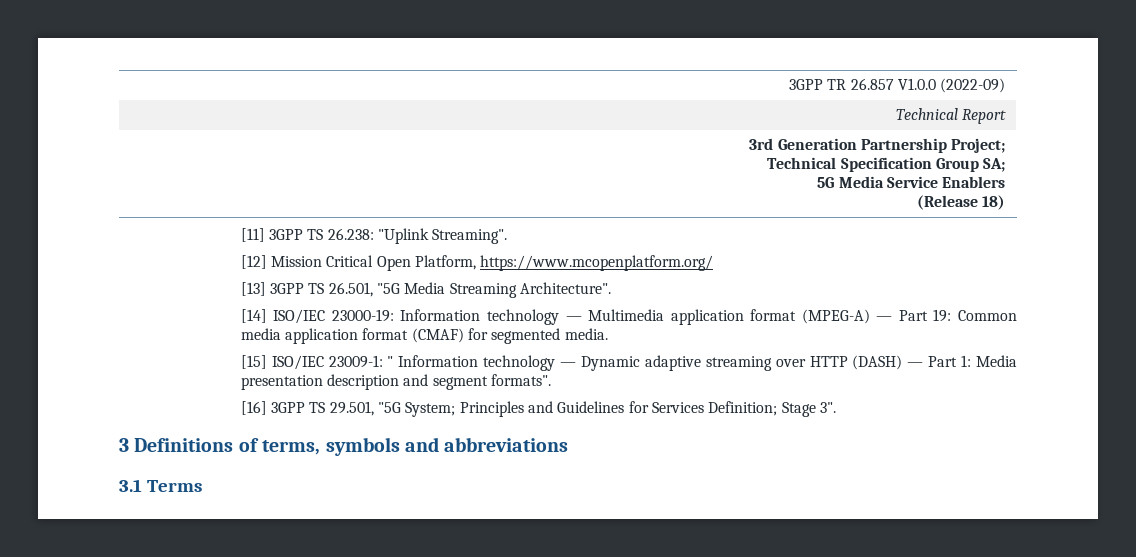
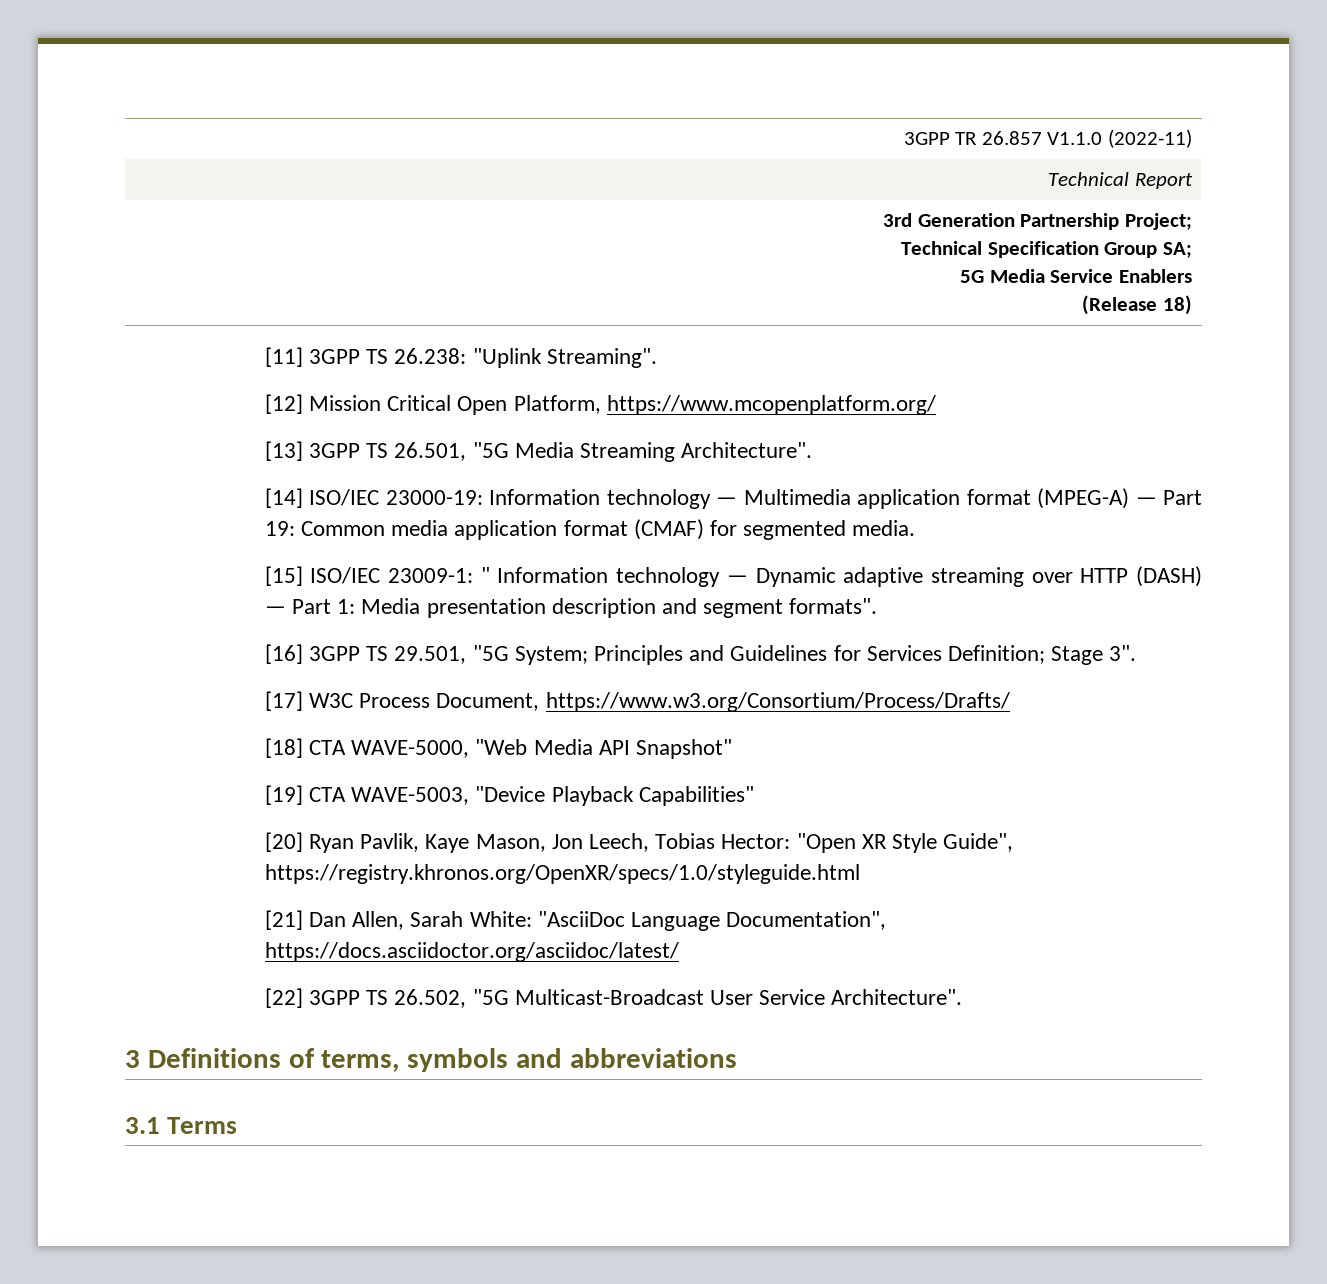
[898,78,1006,93] V1.0.0 (2022-09) -> [1047,129,1192,148] V1.1.0 (2022-11)
(836, 407) none -> [264,691,1010,712] [264,738,732,759] [264,785,754,806] [264,832,1014,853] [264,864,860,884] [264,910,887,931] [264,942,679,962] [264,988,963,1008] // [17] W3C Process Document, https://www.w3.org/Consortium/Process/Drafts/ // [18] CTA WAVE-5000, "Web Media API Snapshot" // [19] CTA WAVE-5003, "Device Playback Capabilities" // [20] Ryan Pavlik, Kaye Mason, Jon Leech, Tobias Hector: "Open XR Style Guide", https://registry.khronos.org/OpenXR/specs/1.0/styleguide.html // [21] Dan Allen, Sarah White: "AsciiDoc Language Documentation", https://docs.asciidoctor.org/asciidoc/latest/ // [22] 3GPP TS 26.502, "5G Multicast-Broadcast User Service Architecture".

